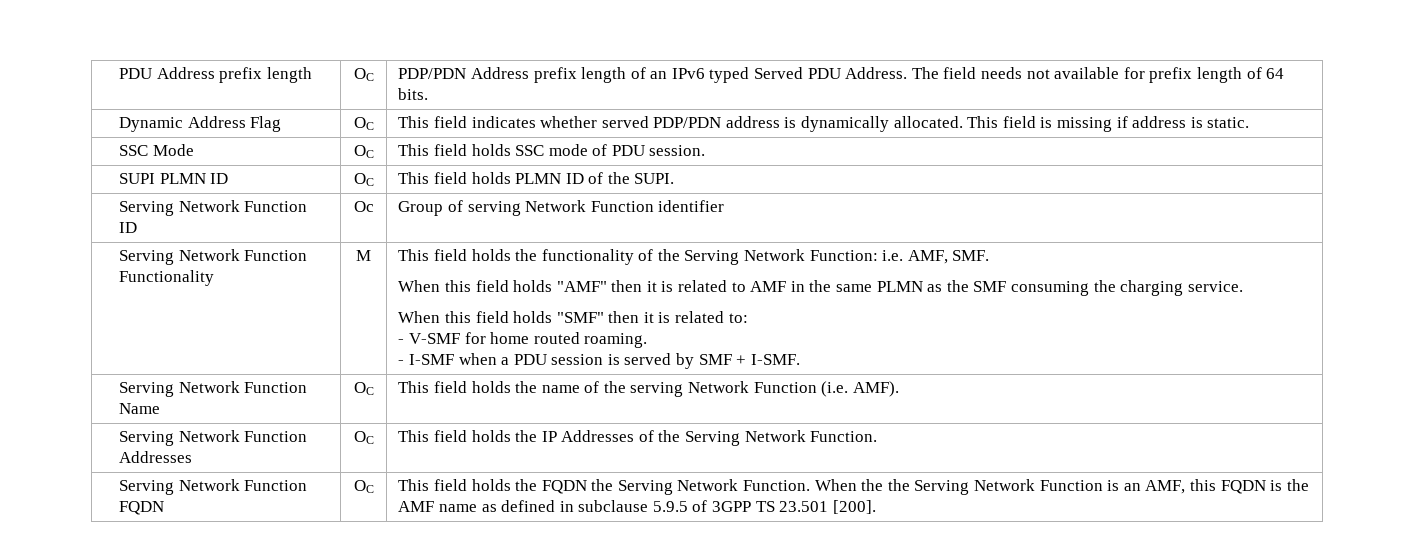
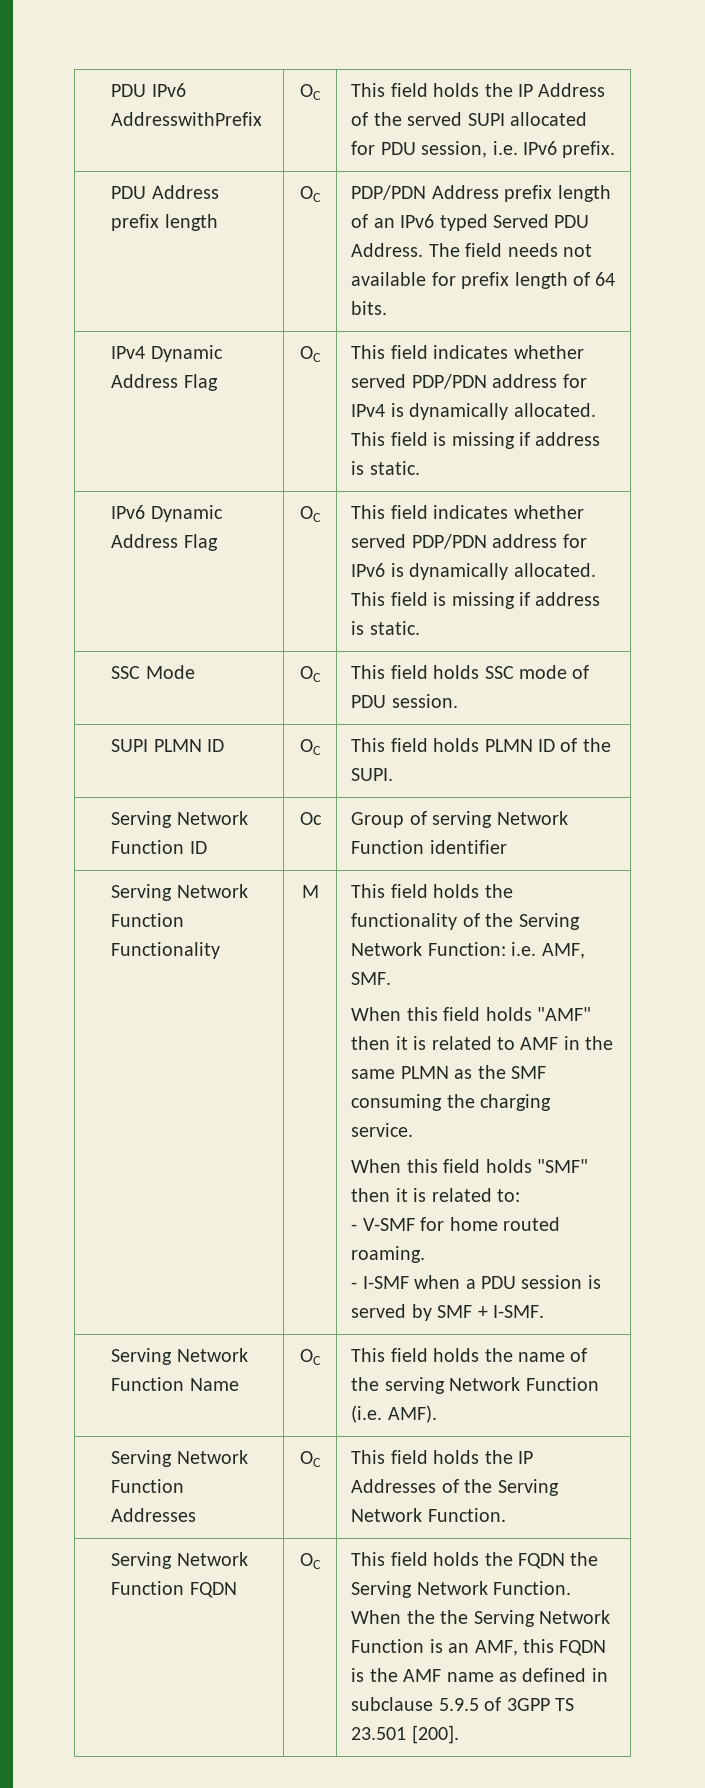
[119,68,153,79] PDU -> [111,83,186,97] [111,112,263,126] [300,84,321,100] [351,83,606,97] [351,112,587,126] [351,141,616,158] [111,186,147,199] PDU IPv6 AddresswithPrefix | OC | This field holds the IP Address of the served SUPI allocated for PDU session, i.e. IPv6 prefix. // PDU
(429, 94) none -> [111,346,146,359] IPv4
(780, 122) none -> [562,374,587,388] [351,403,596,420] [351,432,601,449] [351,461,420,475] [111,505,223,522] [111,534,218,551] [300,506,321,522] [351,505,584,519] [351,534,587,549] [351,563,386,577] for IPv4 is dynamically allocated. This field is missing if address is static. // IPv6 Dynamic Address Flag | OC | This field indicates whether served PDP/PDN address for IPv6

